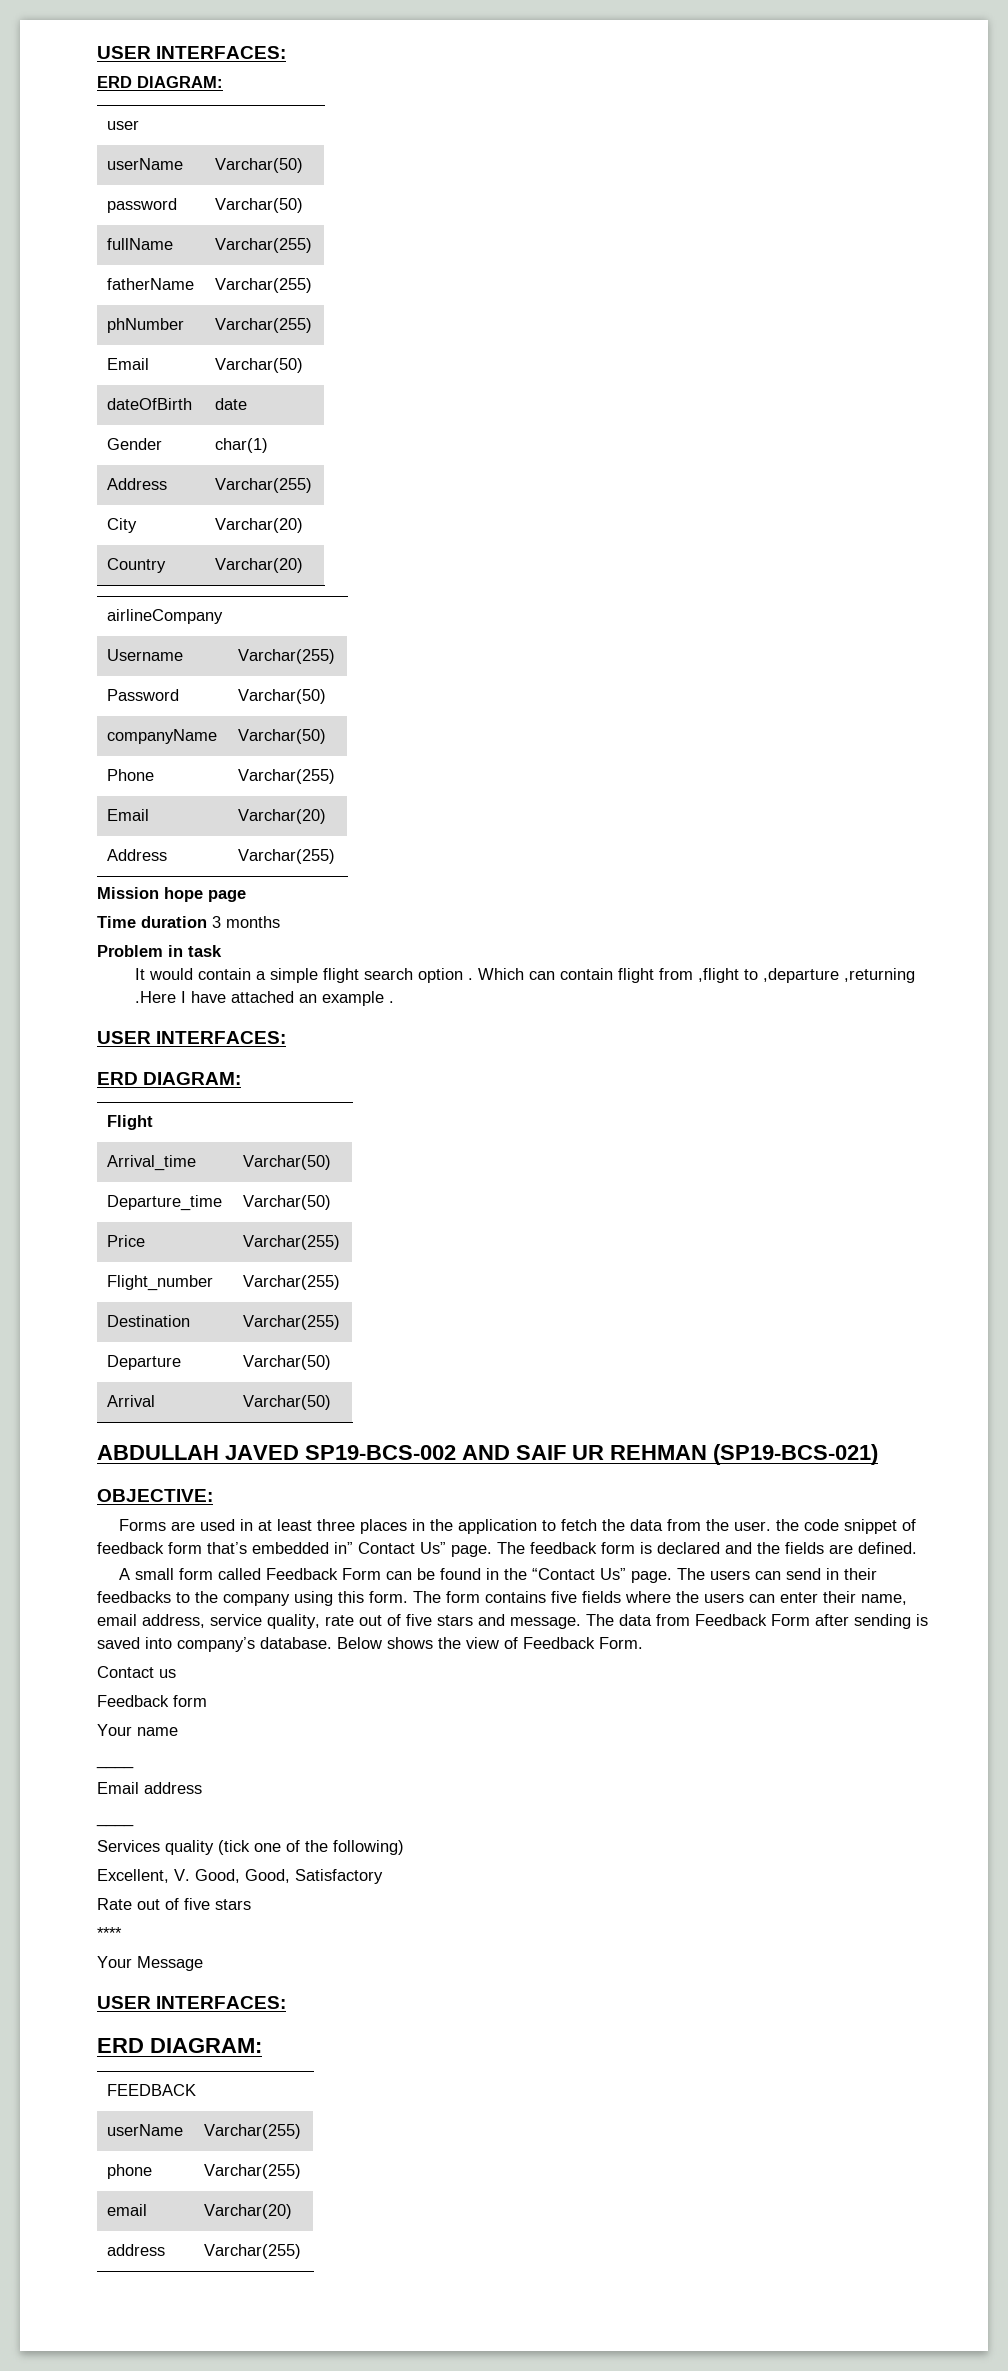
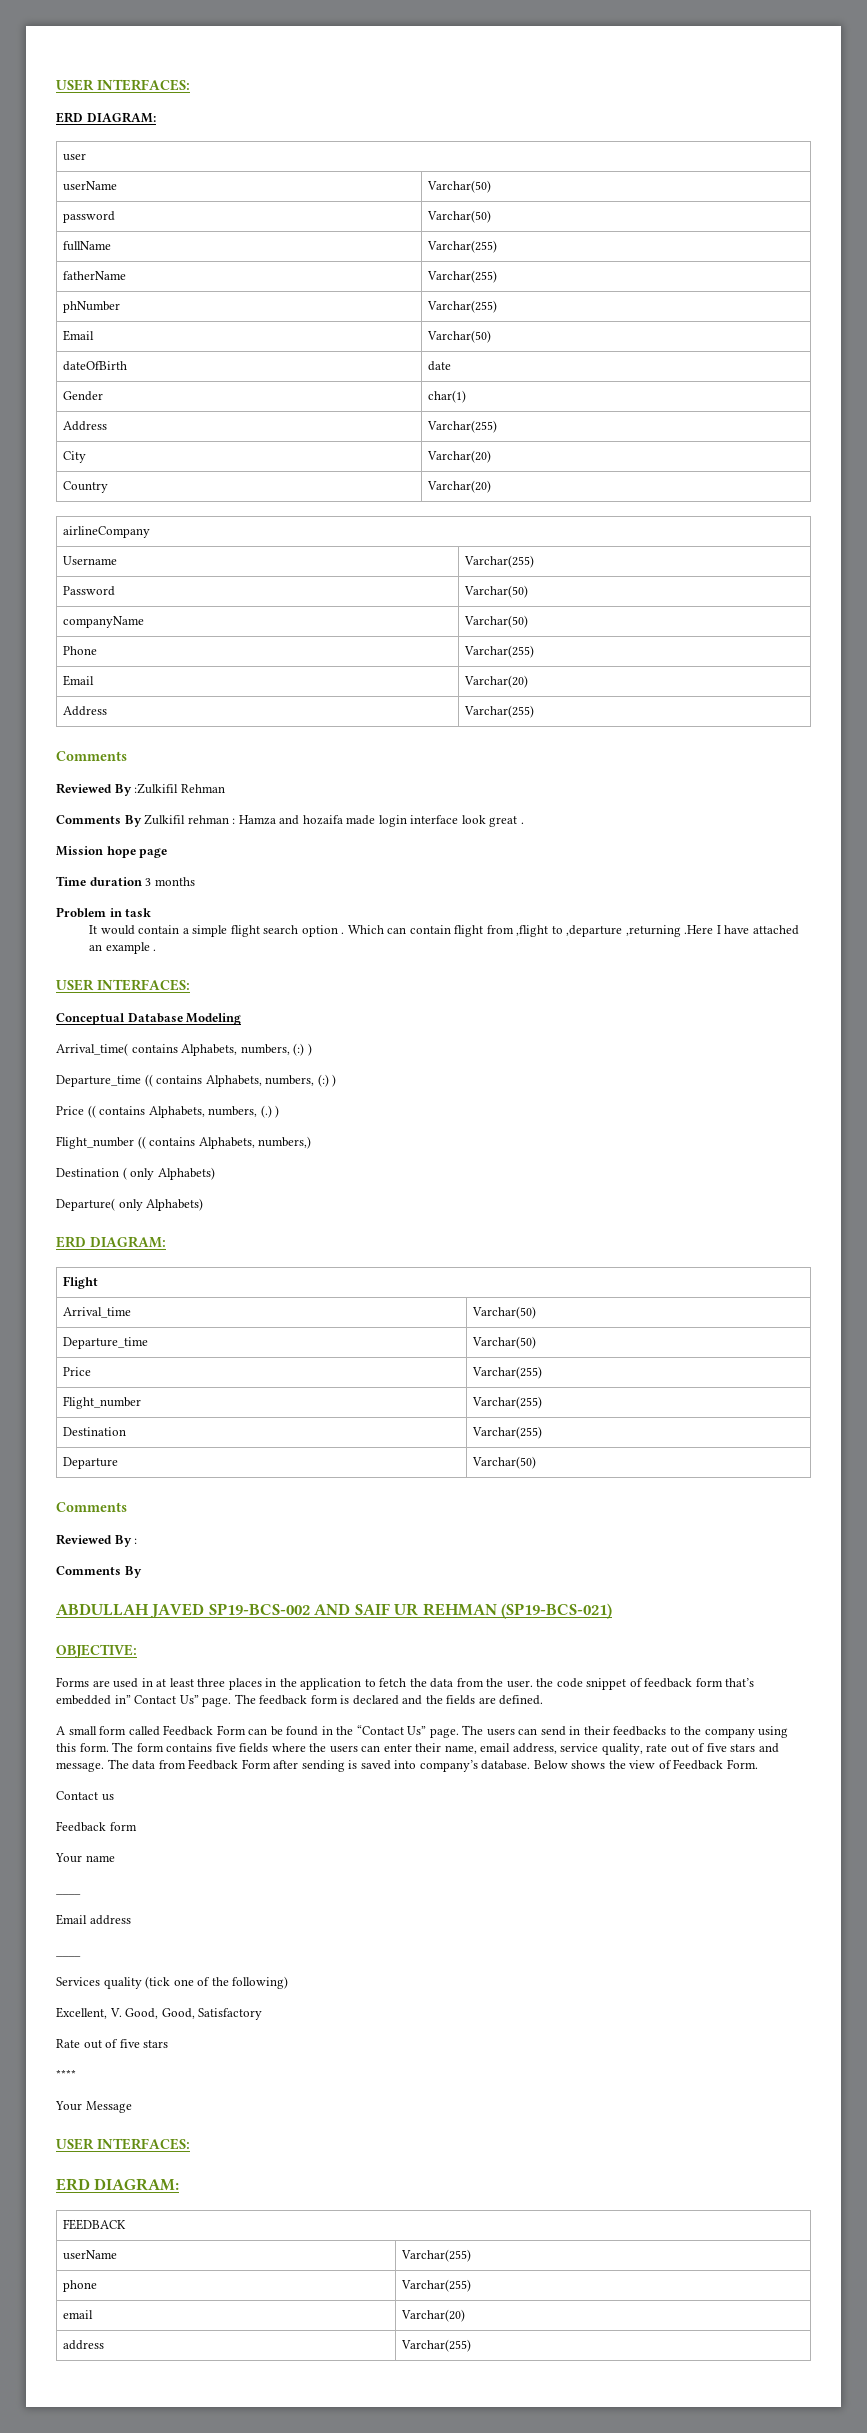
(336, 856) none -> [56,751,127,761] [56,783,225,796] [56,814,524,827] // Comments // Reviewed By :Zulkifil Rehman // Comments By Zulkifil rehman : Hamza and hozaifa made login interface look great .
(287, 1037) none -> [56,1013,242,1025] [56,1043,312,1056] [56,1074,337,1087] [56,1105,280,1118] [56,1136,312,1149] [56,1167,215,1180] [56,1198,204,1211] // Conceptual Database Modeling // Arrival_time( contains Alphabets, numbers, (:) ) // Departure_time (( contains Alphabets, numbers, (:) ) // Price (( contains Alphabets, numbers, (.) ) // Flight_number (( contains Alphabets, numbers,) // Destination ( only Alphabets) // Departure( only Alphabets)
[107,1395,156,1407] [243,1395,332,1410] // Arrival | Varchar(50) -> [56,1502,127,1512] [56,1534,138,1547] [56,1566,142,1578] // Comments // Reviewed By : // Comments By

